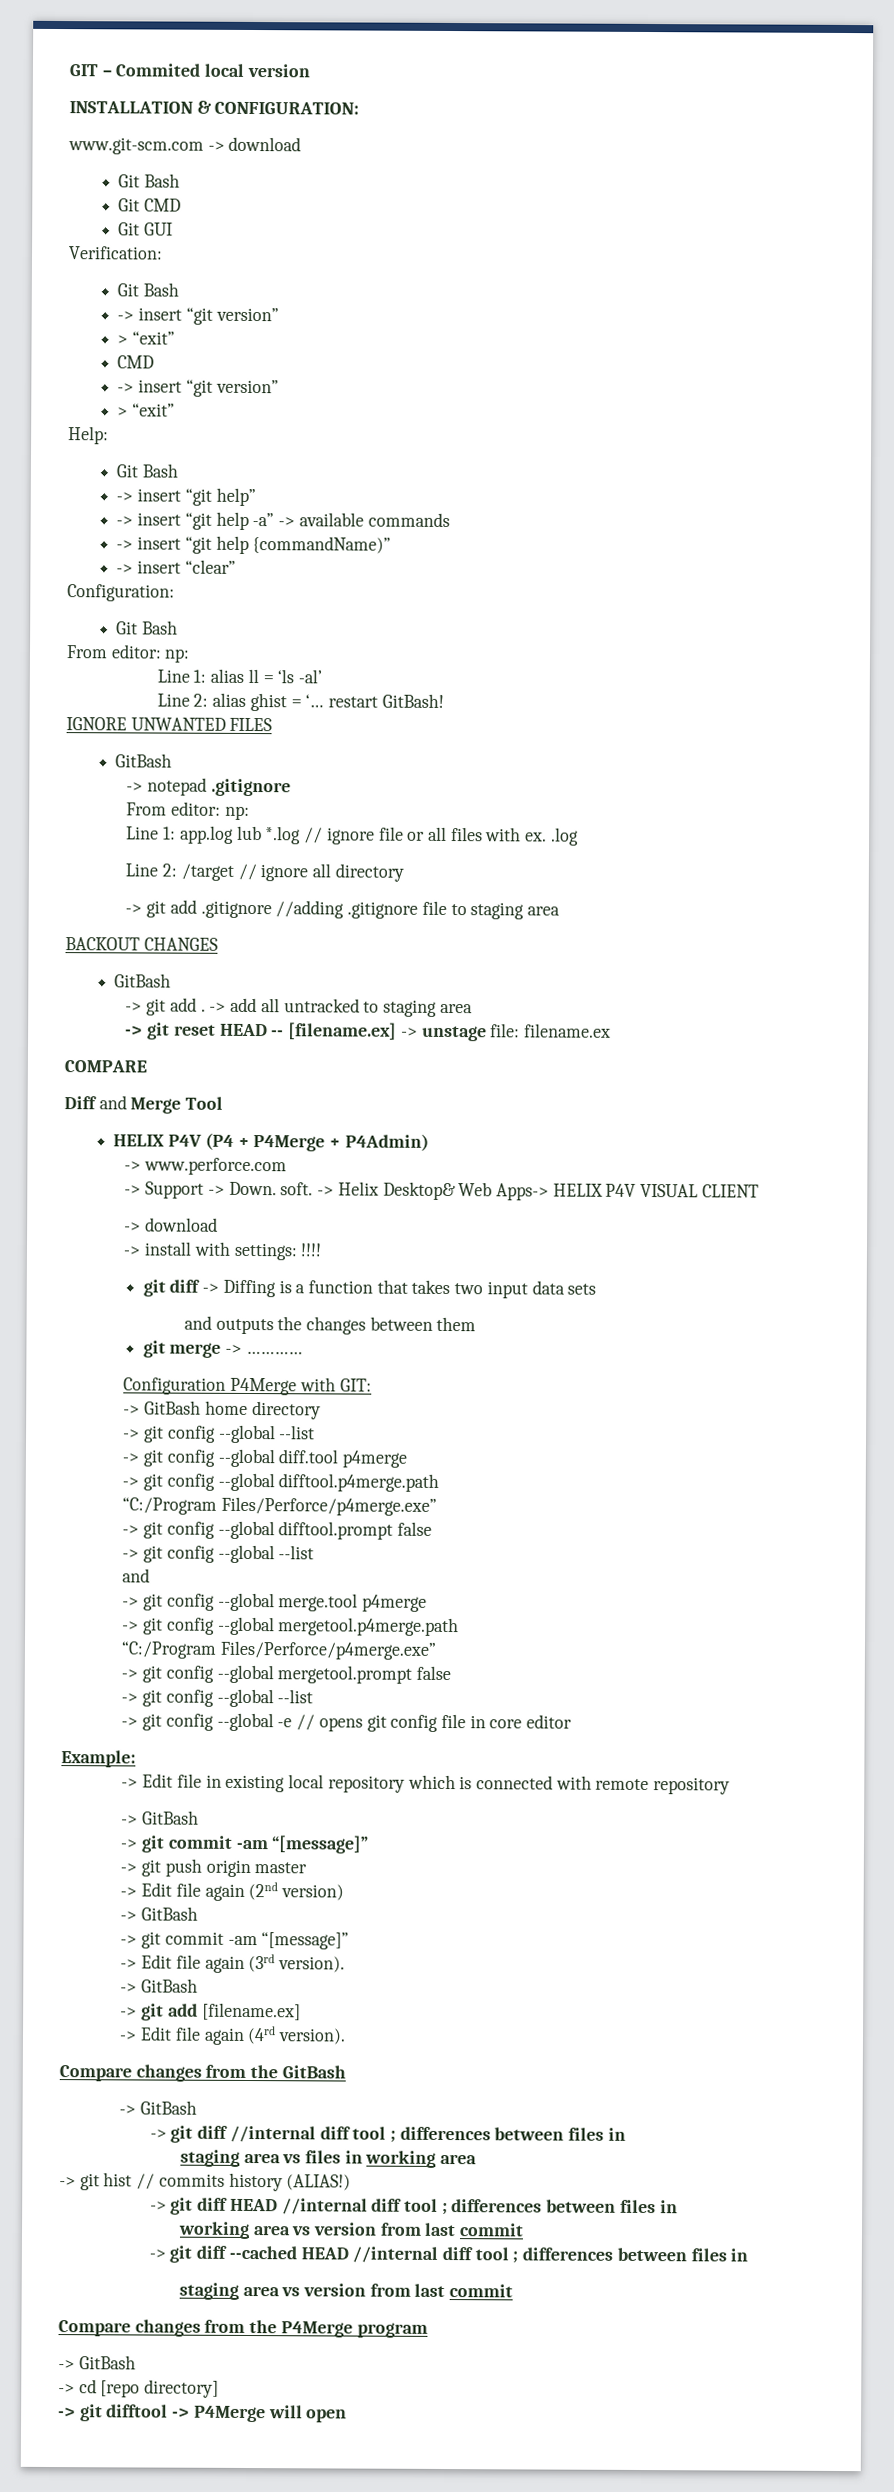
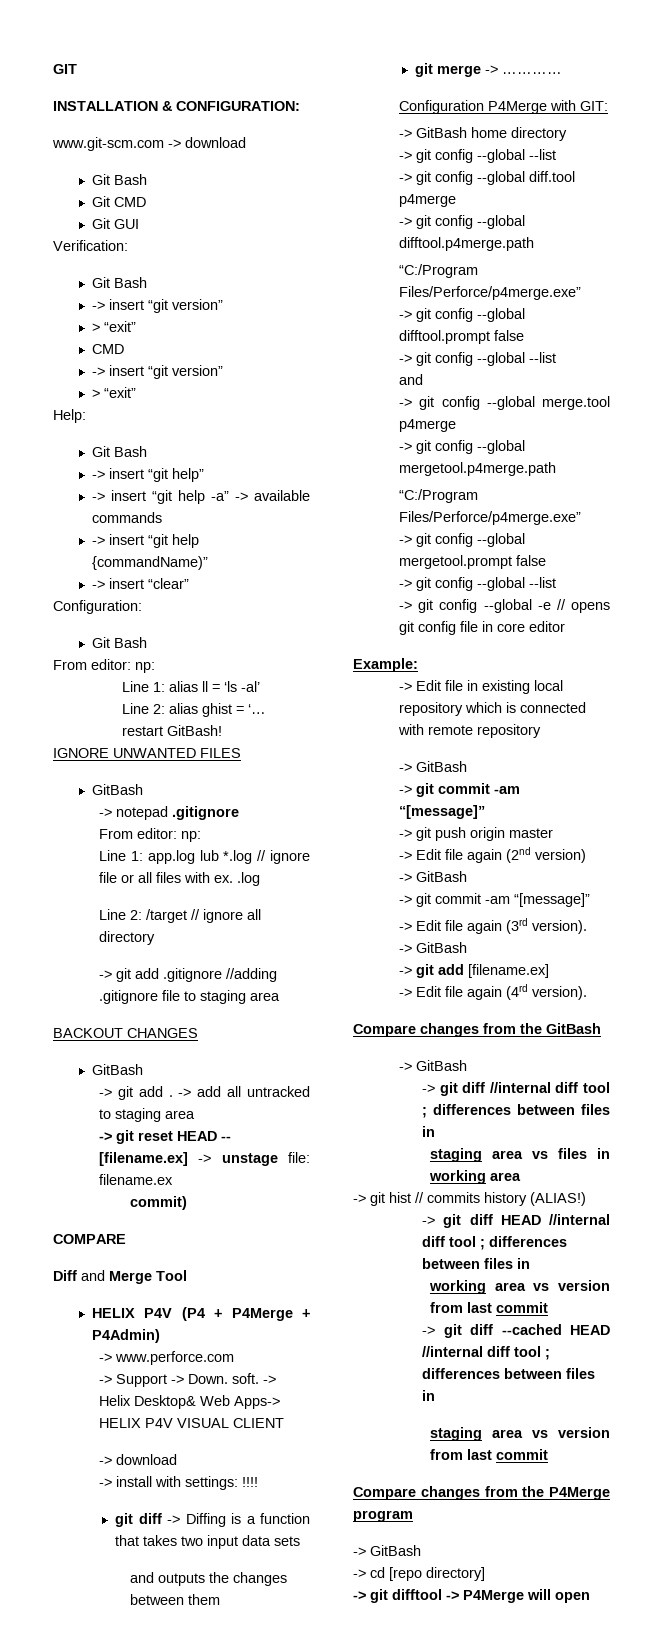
[101,63,310,78] – Commited local version -> (77, 69) none
(611, 1030) none -> [130,1196,188,1210] // commit)

